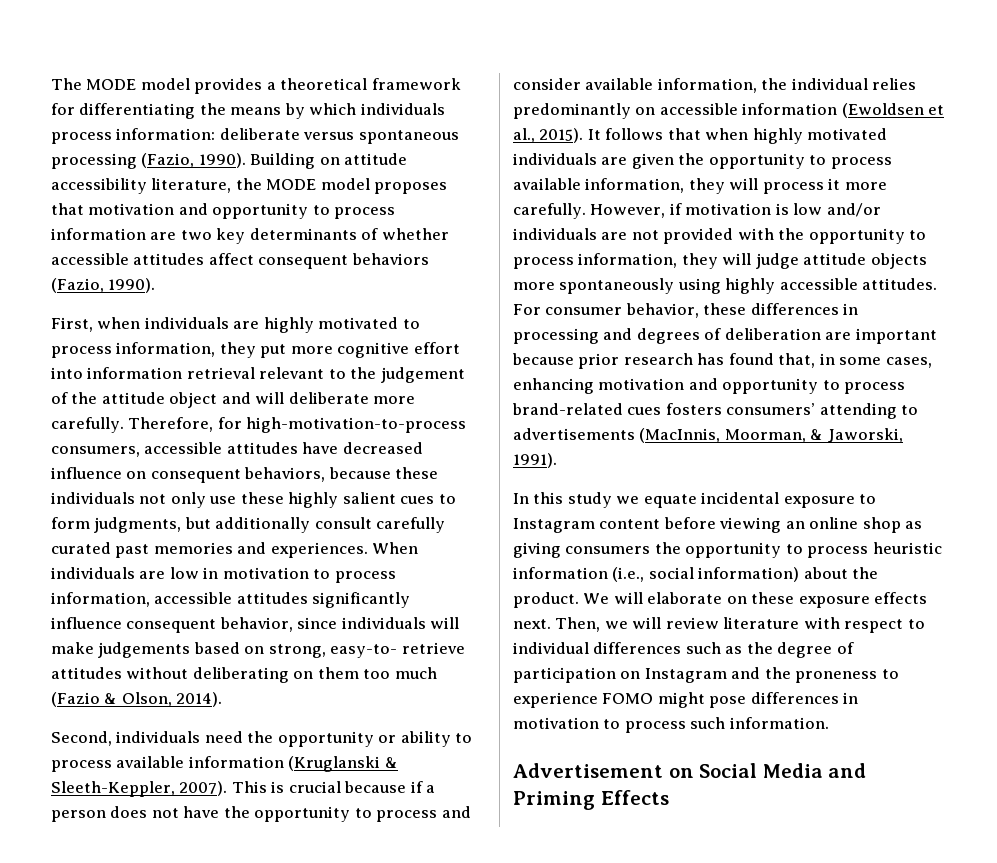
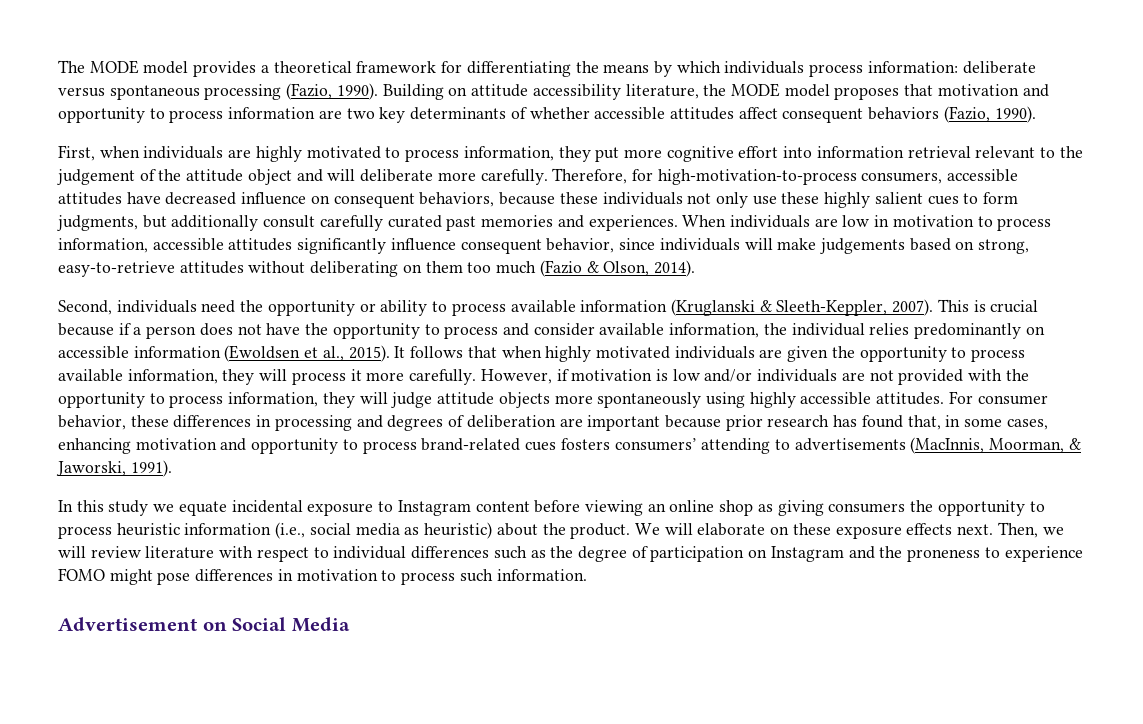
[330,642,465,658] easy-to- retrieve -> [58,261,175,277] easy-to-retrieve
[698,567,800,582] information) -> [355,522,493,539] media as heuristic)
[828,763,867,778] [513,790,669,810] and Priming Effects -> (350, 624) none

